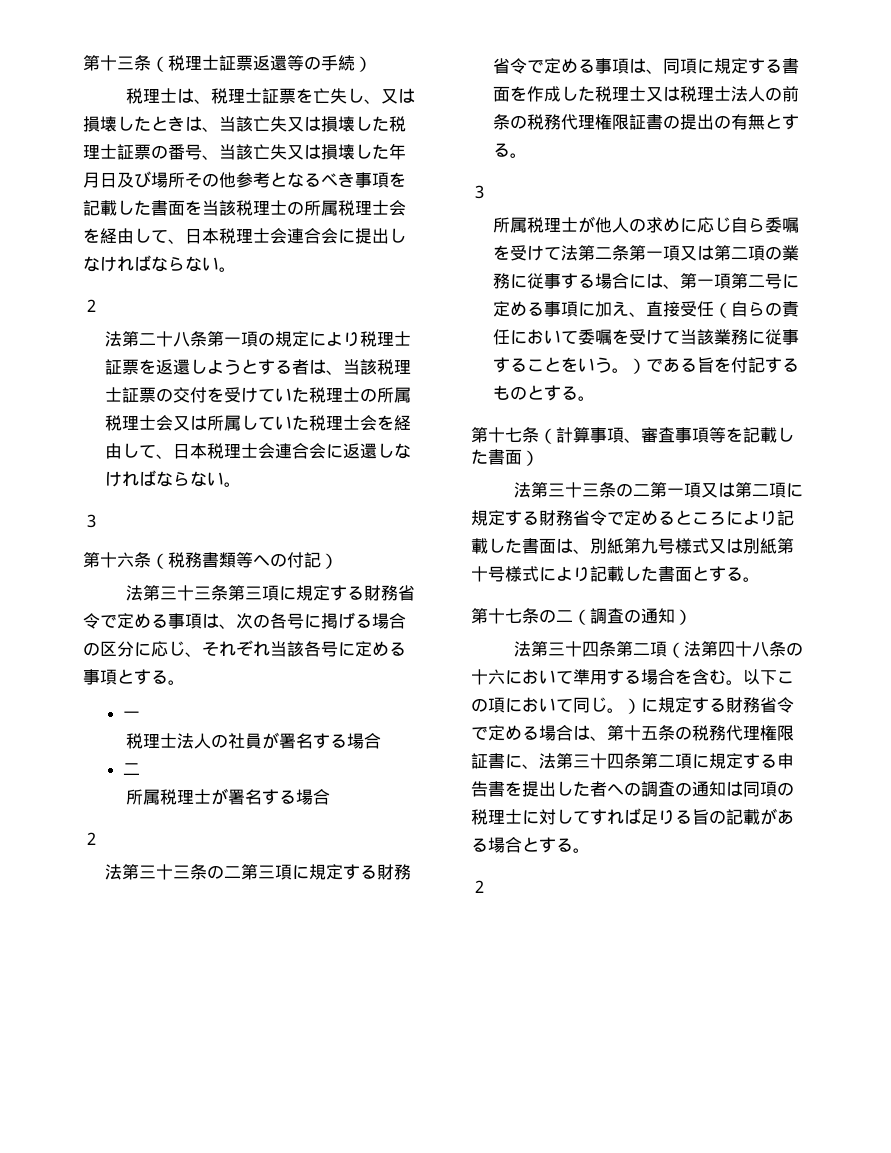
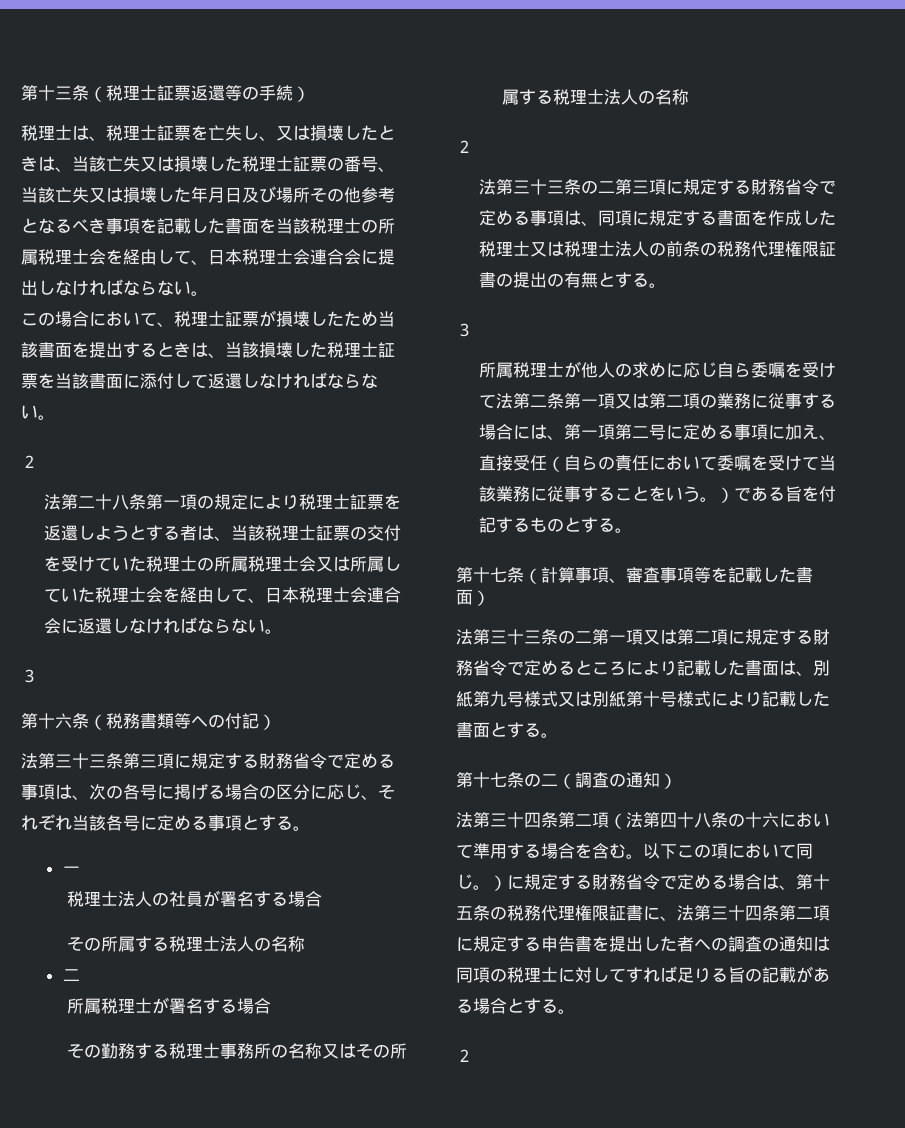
(236, 269) none -> [21,310,395,327] [21,342,395,358] [21,372,378,389] [21,405,55,420] // この場合において、税理士証票が損壊したため当該書面を提出するときは、当該損壊した税理士証票を当該書面に添付して返還しなければならない。
(381, 741) none -> [66,936,305,952] // その所属する税理士法人の名称
(330, 797) none -> [66,1043,407,1059] [501,89,689,105] // その勤務する税理士事務所の名称又はその所属する税理士法人の名称

